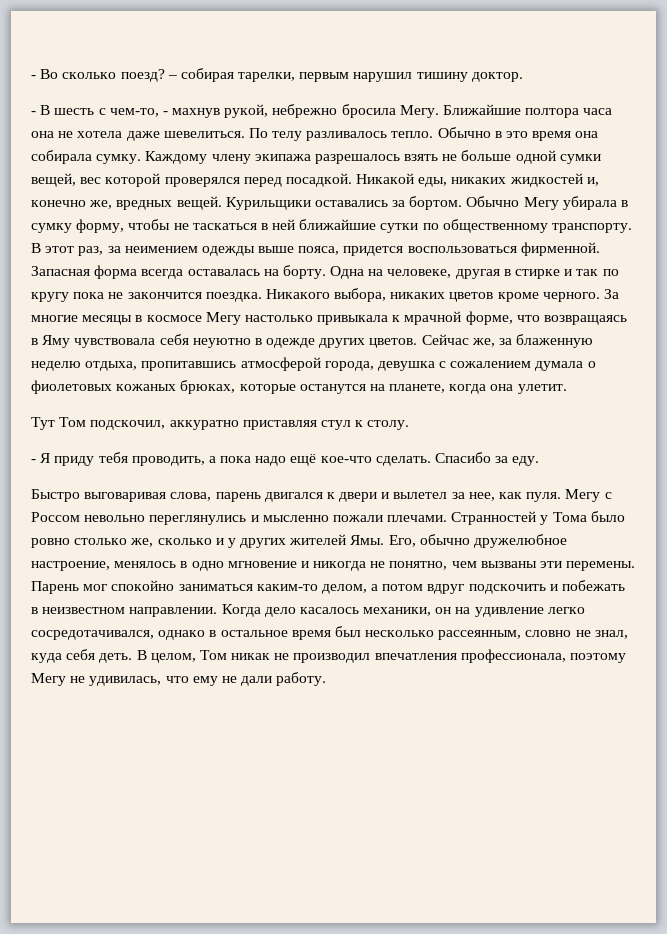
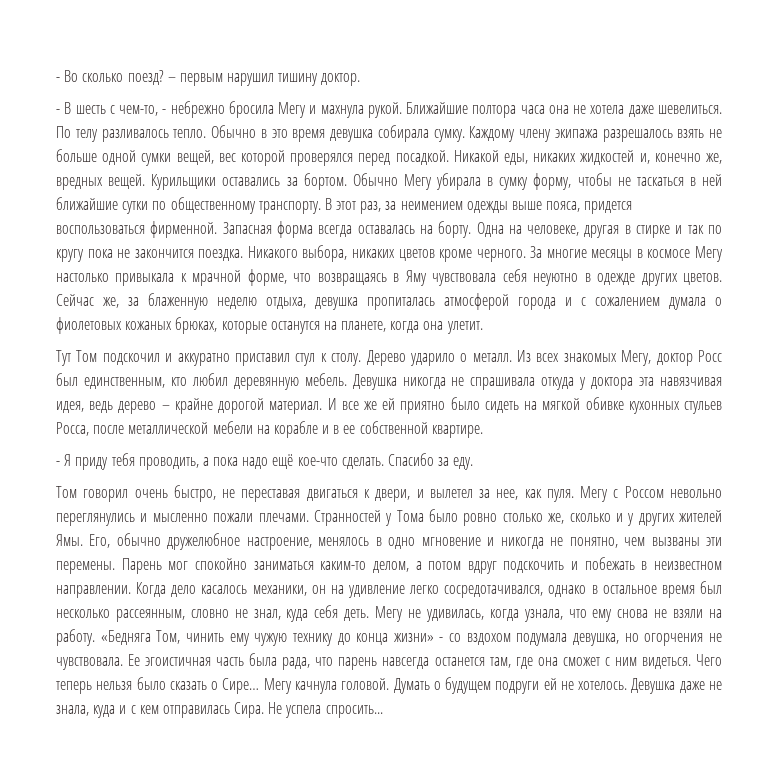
[180,68,296,82] собирая тарелки, -> (176, 79) none
[172,104,439,118] махнув рукой, небрежно бросила Мегу. -> [170,101,402,118] небрежно бросила Мегу и махнула рукой.
[575,131,599,138] она -> [330,129,373,142] девушка
[141,357,435,371] пропитавшись атмосферой города, девушка -> [315,293,572,310] девушка пропиталась атмосферой города и
[90,420,317,430] подскочил, аккуратно приставляя -> [102,353,290,366] подскочил и аккуратно приставил
(410, 425) none -> [366,350,723,366] [56,373,723,390] [56,397,722,414] [56,421,483,438] Дерево ударило о металл. Из всех знакомых Мегу, доктор Росс был единственным, кто любил деревянную мебель. Девушка никогда не спрашивала откуда у доктора эта навязчивая идея, ведь дерево – крайне дорогой материал. И все же ей приятно было сидеть на мягкой обивке кухонных стульев Росса, после металлической мебели на корабле и в ее собственной квартире.
[31,489,378,502] Быстро выговаривая слова, парень двигался к двери -> [56,485,411,502] Том говорил очень быстро, не переставая двигаться к двери,
[136,649,627,663] [31,672,327,686] В целом, Том никак не производил впечатления профессионала, поэтому Мегу не удивилась, что ему не дали работу. -> [375,606,723,622] [56,629,722,646] [56,653,722,670] [56,677,723,694] [56,702,383,718] Мегу не удивилась, когда узнала, что ему снова не взяли на работу. «Бедняга Том, чинить ему чужую технику до конца жизни» - со вздохом подумала девушка, но огорчения не чувствовала. Ее эгоистичная часть была рада, что парень навсегда останется там, где она сможет с ним видеться. Чего теперь нельзя было сказать о Сире… Мегу качнула головой. Думать о будущем подруги ей не хотелось. Девушка даже не знала, куда и с кем отправилась Сира. Не успела спросить...

